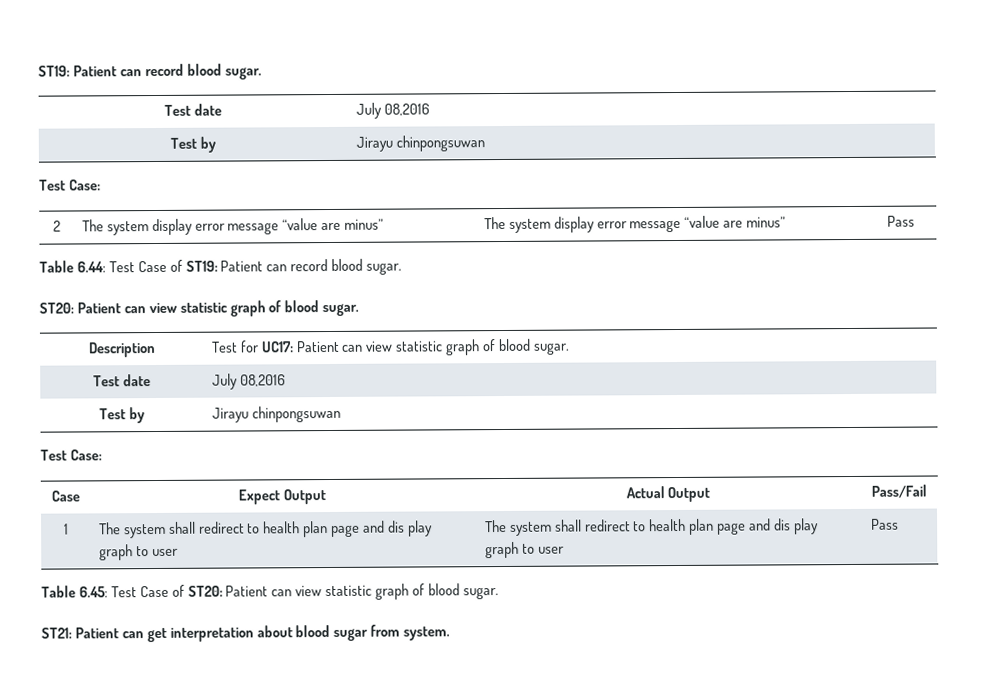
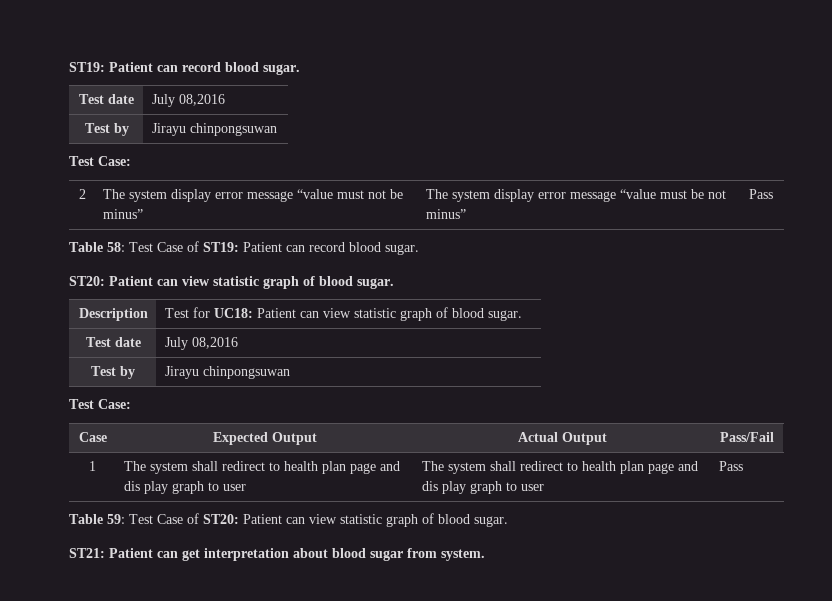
[321,222,342,231] are -> [336,189,403,199] must not be
[723,220,744,228] are -> [659,189,726,199] must be not
[76,261,106,273] 6.44: -> [107,242,125,252] 58:
[261,341,294,353] UC17: -> [213,308,253,318] UC18:
[238,489,281,505] Expect -> [212,432,268,445] Expected
[78,586,108,598] 6.45: -> [107,514,125,524] 59:

